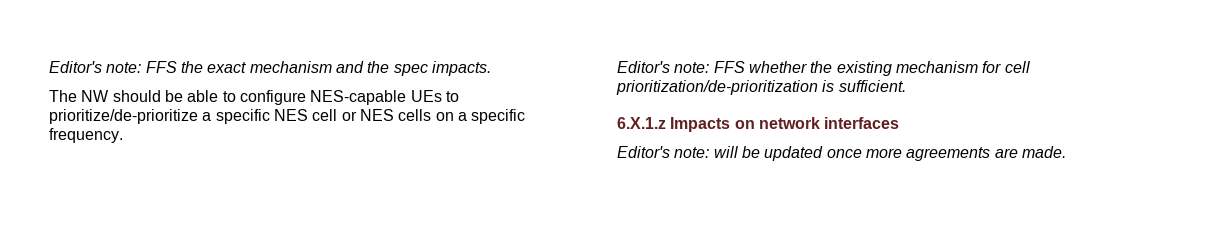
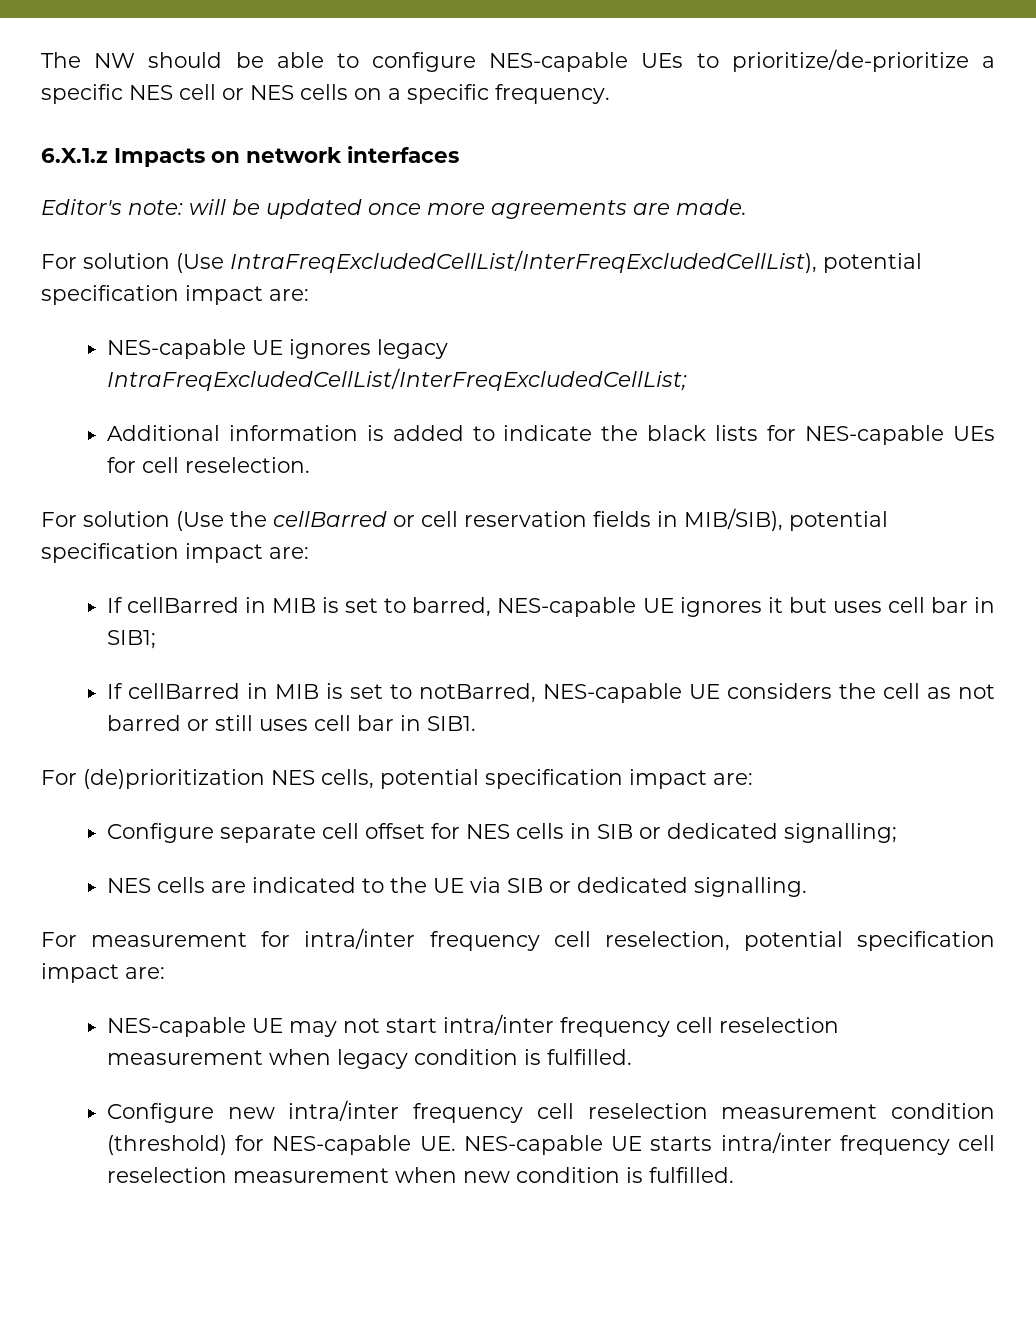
[49,61,491,76] Editor's note: FFS the exact mechanism and the spec impacts. // -> (41, 60) none
[617,61,1030,76] [616,80,906,95] // Editor's note: FFS whether the existing mechanism for cell prioritization/de-prioritization is sufficient. -> (610, 94) none
(1066, 152) none -> [41,250,922,273] [41,285,309,305] [106,339,448,359] [106,368,687,391] [106,425,996,445] [106,457,310,473] [41,508,888,531] [41,543,309,563] [106,597,995,617] [106,630,156,649] [106,683,995,703] [106,715,476,731] [41,769,753,789] [106,823,897,843] [106,877,807,897] [41,928,995,951] [41,963,165,983] [106,1014,839,1037] [106,1049,632,1069] [106,1100,995,1123] [106,1132,995,1155] [106,1167,734,1183] // For solution (Use IntraFreqExcludedCellList/InterFreqExcludedCellList), potential specification impact are: // NES-capable UE ignores legacy IntraFreqExcludedCellList/InterFreqExcludedCellList; // Additional information is added to indicate the black lists for NES-capable UEs for cell reselection. // For solution (Use the cellBarred or cell reservation fields in MIB/SIB), potential specification impact are: // If cellBarred in MIB is set to barred, NES-capable UE ignores it but uses cell bar in SIB1; // If cellBarred in MIB is set to notBarred, NES-capable UE considers the cell as not barred or still uses cell bar in SIB1. // For (de)prioritization NES cells, potential specification impact are: // Configure separate cell offset for NES cells in SIB or dedicated signalling; // NES cells are indicated to the UE via SIB or dedicated signalling. // For measurement for intra/inter frequency cell reselection, potential specification impact are: // NES-capable UE may not start intra/inter frequency cell reselection measurement when legacy condition is fulfilled. // Configure new intra/inter frequency cell reselection measurement condition (threshold) for NES-capable UE. NES-capable UE starts intra/inter frequency cell reselection measurement when new condition is fulfilled.

